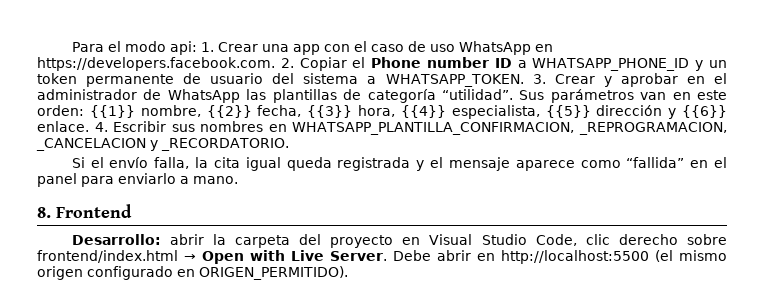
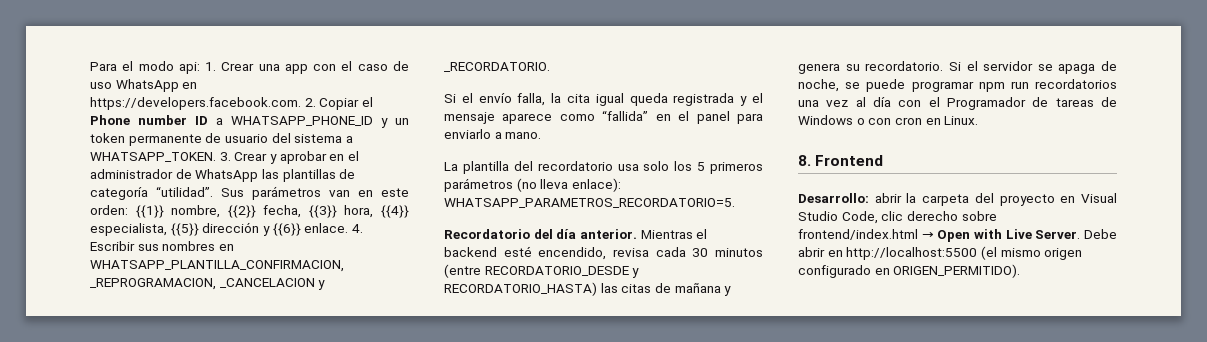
(238, 180) none -> [444,161,763,174] [444,178,621,192] [444,198,735,208] [444,229,708,239] [444,246,763,260] [444,264,640,278] [444,282,732,296] [798,61,1117,74] [798,79,1117,92] [798,97,1117,110] [798,115,979,125] // La plantilla del recordatorio usa solo los 5 primeros parámetros (no lleva enlace): WHATSAPP_PARAMETROS_RECORDATORIO=5. // Recordatorio del día anterior. Mientras el backend esté encendido, revisa cada 30 minutos (entre RECORDATORIO_DESDE y RECORDATORIO_HASTA) las citas de mañana y genera su recordatorio. Si el servidor se apaga de noche, se puede programar npm run recordatorios una vez al día con el Programador de tareas de Windows o con cron en Linux.

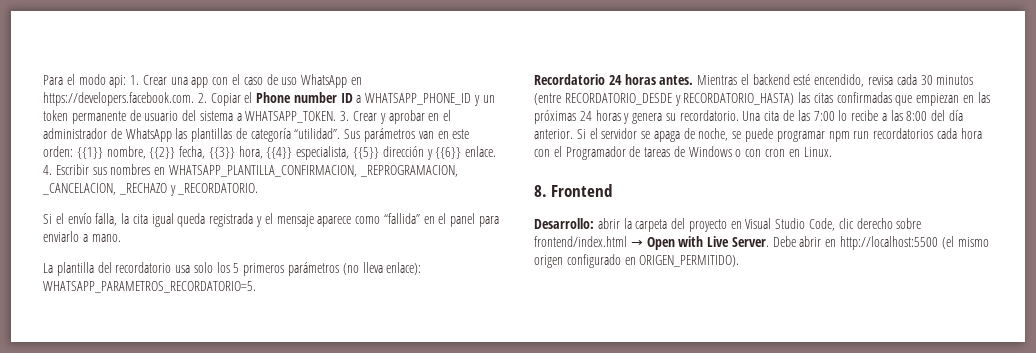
[219,278,315,288] _CANCELACION -> [42,183,167,195] _CANCELACION, _RECHAZO
[533,229,637,239] del día anterior. -> [608,74,694,85] 24 horas antes.
[654,283,732,296] [798,61,944,74] de mañana y genera su recordatorio. -> [836,92,990,106] [534,110,964,124] [534,129,573,139] confirmadas que empiezan en las próximas 24 horas y genera su recordatorio. Una cita de las 7:00 lo recibe a las 8:00 del día anterior.
[798,97,891,107] una vez al día -> [936,128,982,139] cada hora

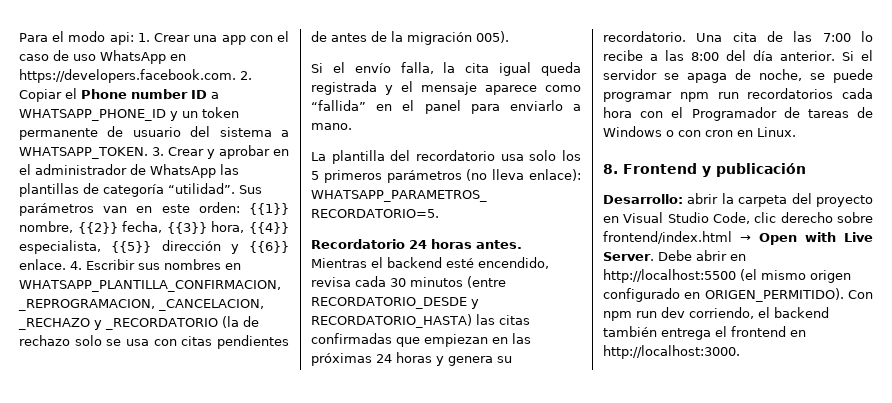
[177,183,259,195] _RECORDATORIO. -> [105,316,259,330] [19,335,289,349] [311,31,509,45] _RECORDATORIO (la de rechazo solo se usa con citas pendientes de antes de la migración 005).
(613, 190) none -> [702,163,806,177] y publicación
(740, 261) none -> [848,290,873,299] [603,307,829,321] [603,326,806,340] [603,345,740,359] Con npm run dev corriendo, el backend también entrega el frontend en http://localhost:3000.

